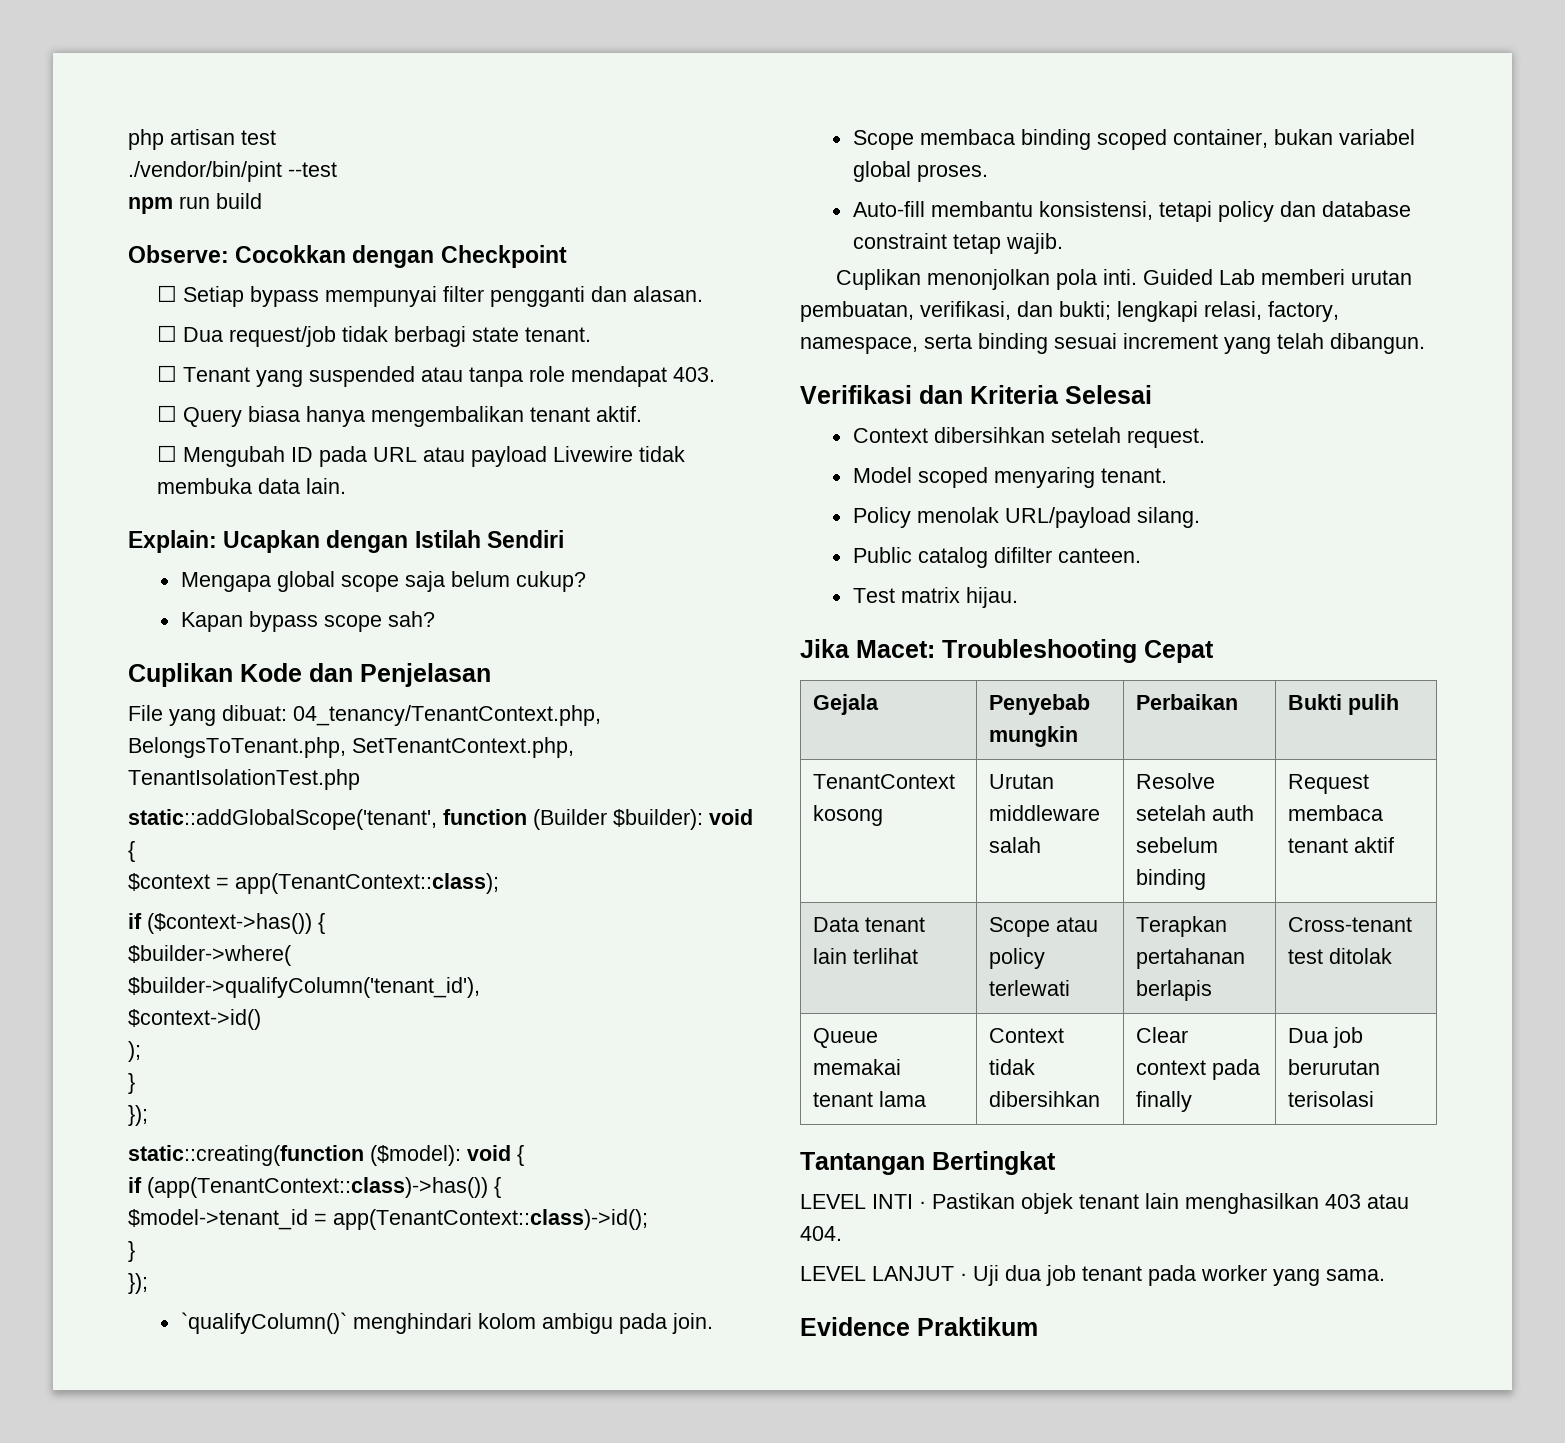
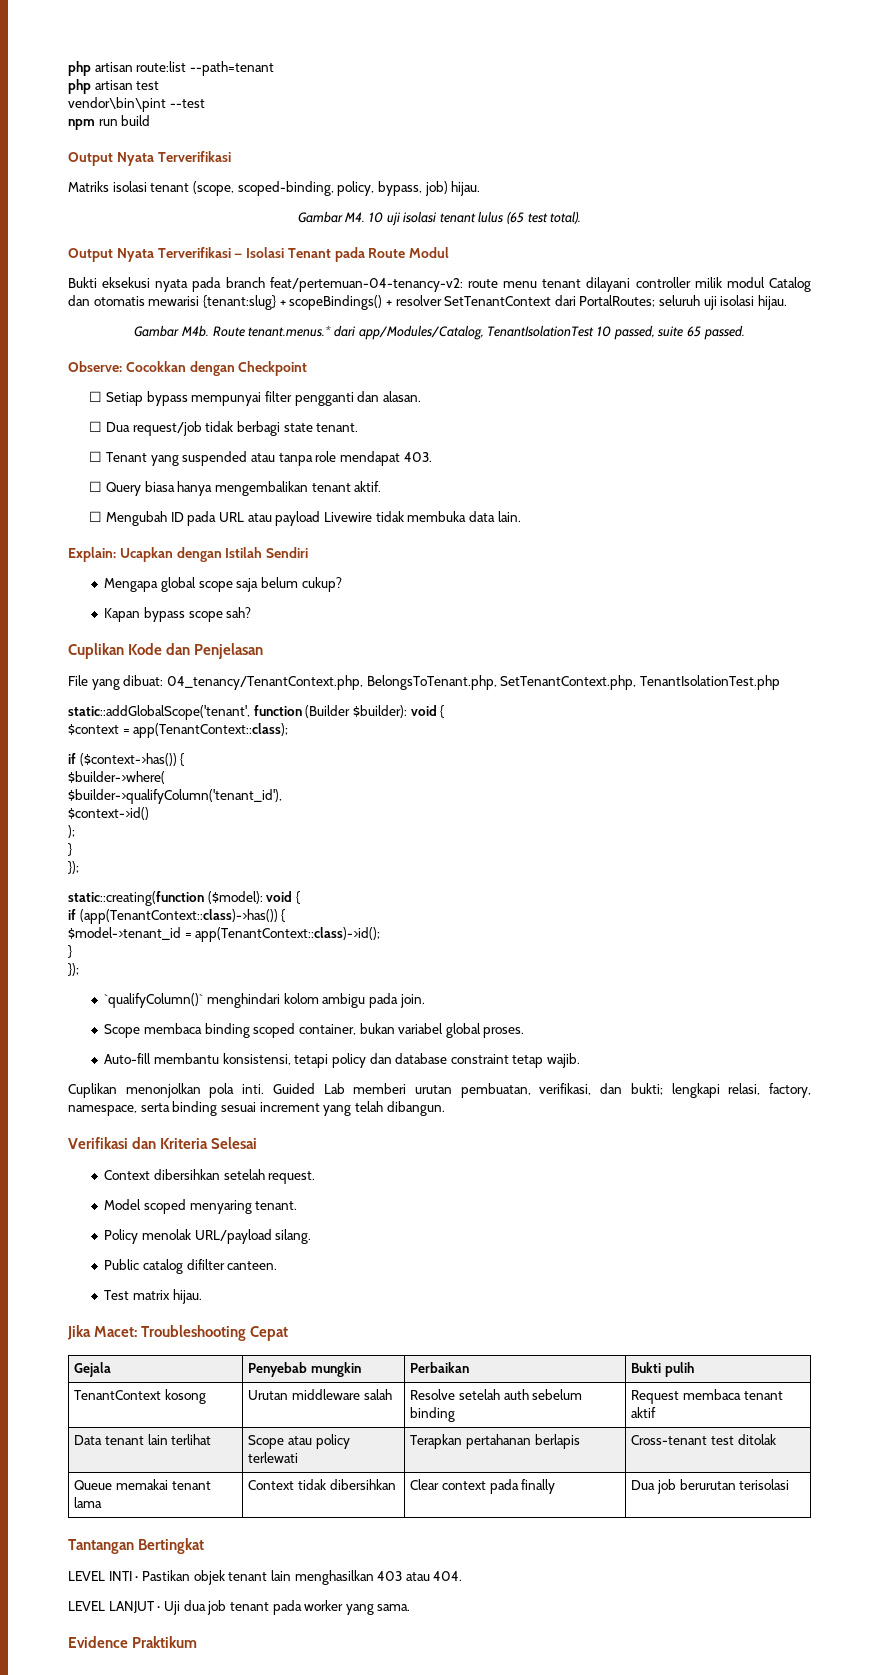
[128,129,235,150] php artisan -> [68,61,274,76] [68,79,133,94] php artisan route:list --path=tenant // php artisan
[128,161,282,182] ./vendor/bin/pint -> [68,97,166,112] vendor\bin\pint
(262, 201) none -> [68,151,231,166] [68,181,481,196] [297,211,582,226] [68,247,450,262] [68,277,812,292] [68,295,788,310] [134,325,745,340] // Output Nyata Terverifikasi // Matriks isolasi tenant (scope, scoped-binding, policy, bypass, job) hijau. // Gambar M4. 10 uji isolasi tenant lulus (65 test total). // Output Nyata Terverifikasi — Isolasi Tenant pada Route Modul // Bukti eksekusi nyata pada branch feat/pertemuan-04-tenancy-v2: route menu tenant dilayani controller milik modul Catalog dan otomatis mewarisi {tenant:slug} + scopeBindings() + resolver SetTenantContext dari PortalRoutes; seluruh uji isolasi hijau. // Gambar M4b. Route tenant.menus.* dari app/Modules/Catalog, TenantIsolationTest 10 passed, suite 65 passed.

